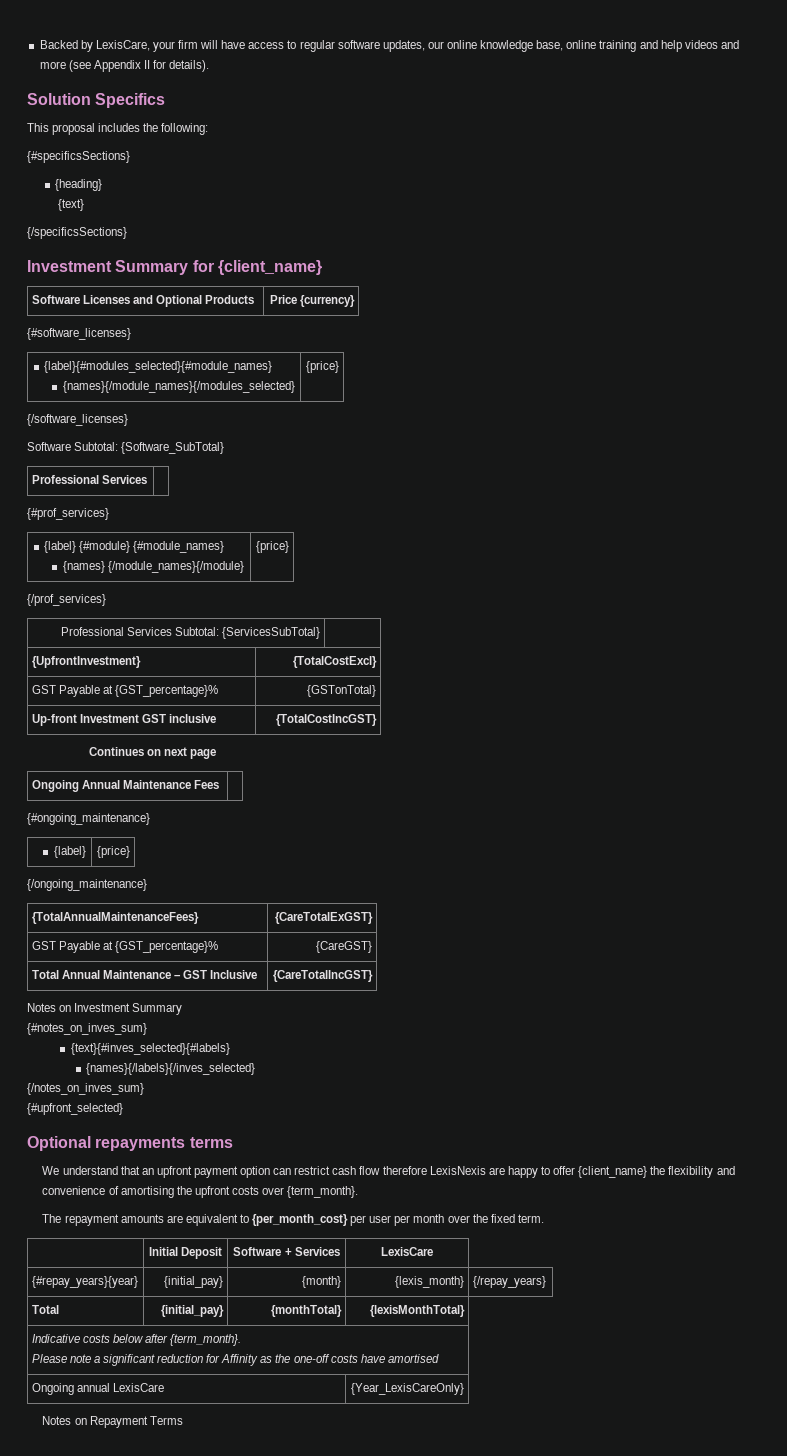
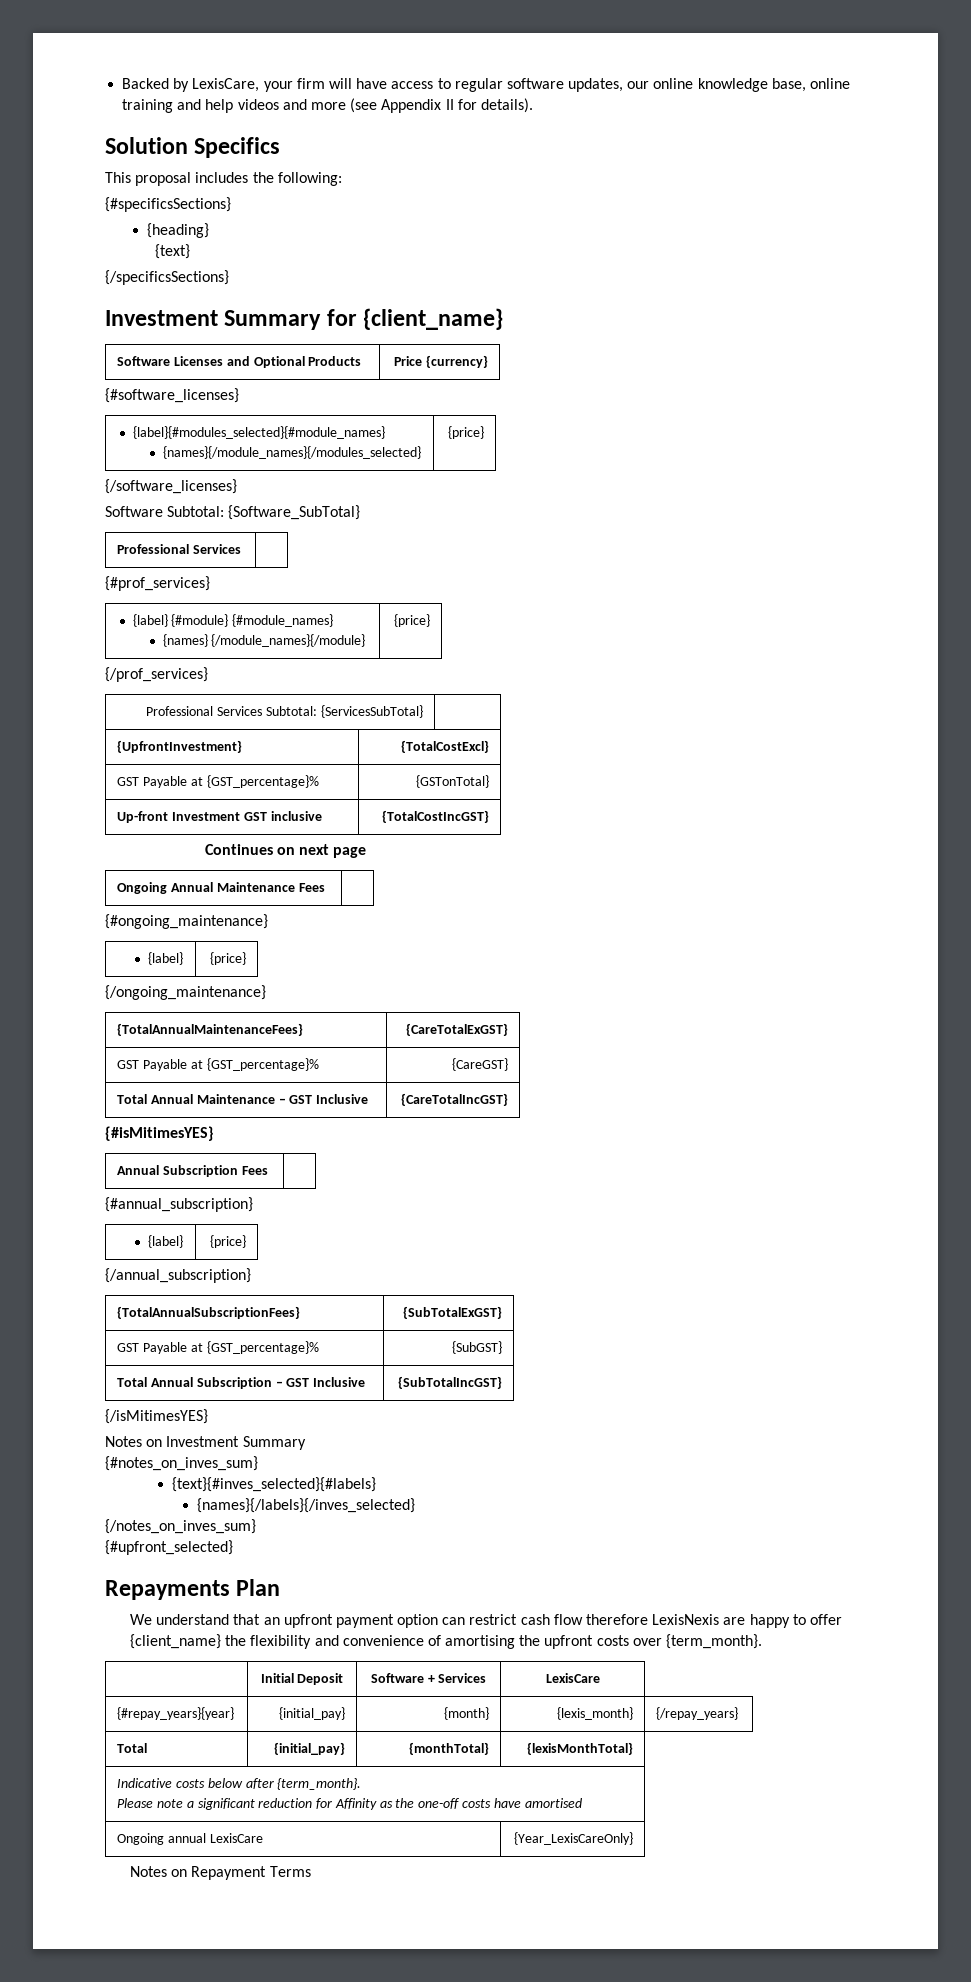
(374, 976) none -> [105,1126,214,1141] [117,1165,268,1177] [105,1197,253,1212] [147,1235,183,1248] [209,1235,246,1248] [105,1268,251,1283] [117,1306,301,1319] [402,1306,502,1319] [117,1341,319,1354] [451,1341,502,1354] [117,1377,366,1389] [397,1376,502,1389] [105,1409,208,1424] // {#isMitimesYES} // Annual Subscription Fees | // {#annual_subscription} // {label} | {price} // {/annual_subscription} // {TotalAnnualSubscriptionFees} | {SubTotalExGST} // GST Payable at {GST_percentage}% | {SubGST} // Total Annual Subscription – GST Inclusive | {SubTotalIncGST} // {/isMitimesYES}
[27,1136,233,1151] Optional repayments terms -> [105,1579,281,1600] Repayments Plan
[42,1214,544,1226] // The repayment amounts are equivalent to {per_month_cost} per user per month over the fixed term. -> (763, 1641) none

